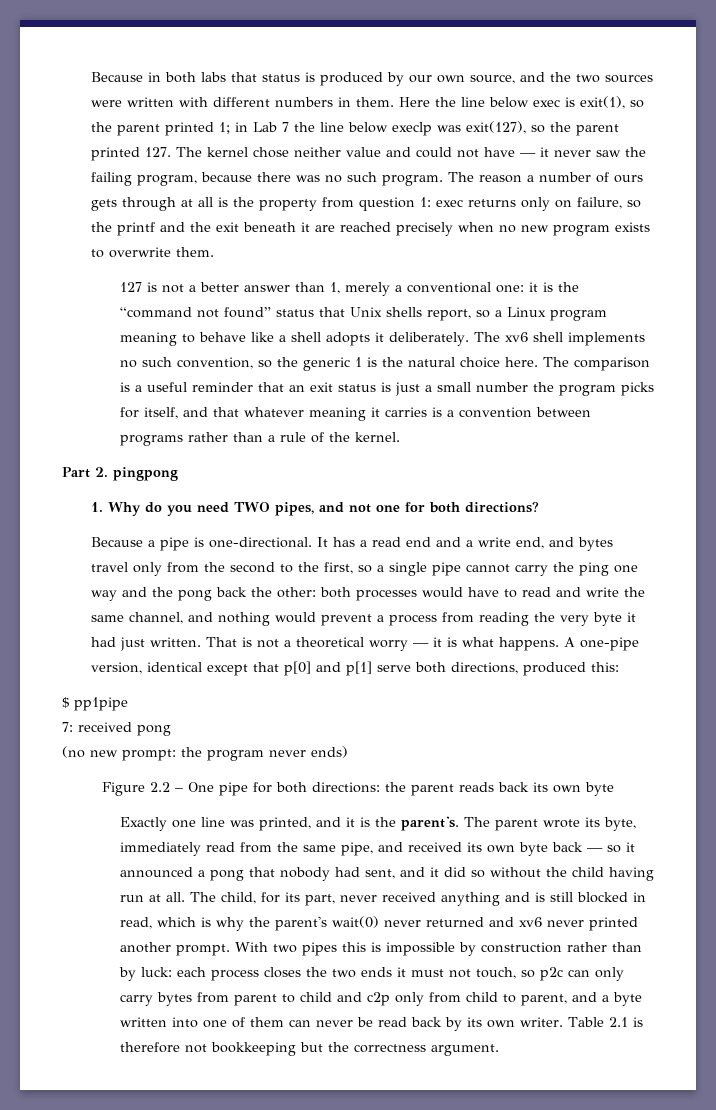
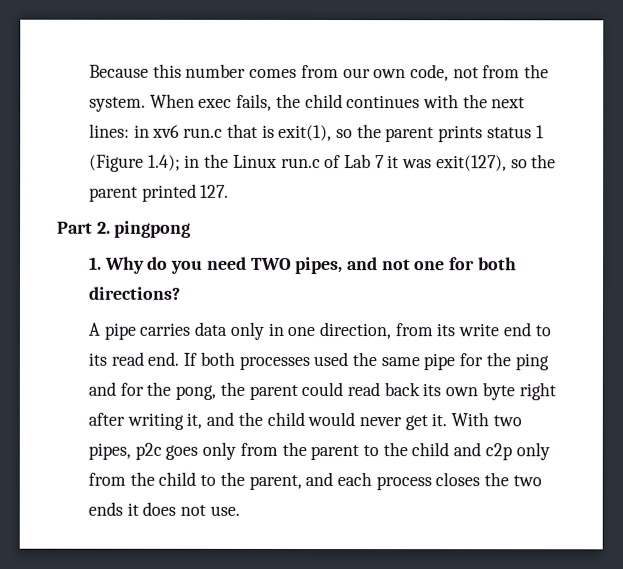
[90,72,653,86] [90,97,560,108] Because in both labs that status is produced by our own source, and the two sources were written with different numbers in them. Here the line below exec -> [88,63,550,82] [88,93,526,112] [88,123,258,138] Because this number comes from our own code, not from the system. When exec fails, the child continues with the next lines: in xv6 run.c that
[164,122,432,136] printed 1; in Lab 7 the line below execlp -> [438,125,544,143] [88,153,400,172] prints status 1 (Figure 1.4); in the Linux run.c of Lab 7 it
[175,147,646,158] [90,172,643,186] [90,197,641,211] [90,222,650,236] [90,247,214,258] [119,282,579,296] [119,307,607,321] [119,332,645,346] [119,357,650,371] [119,382,654,396] [119,407,591,421] [119,432,400,446] The kernel chose neither value and could not have — it never saw the failing program, because there was no such program. The reason a number of ours gets through at all is the property from question 1: exec returns only on failure, so the printf and the exit beneath it are reached precisely when no new program exists to overwrite them. // 127 is not a better answer than 1, merely a conventional one: it is the “command not found” status that Unix shells report, so a Linux program meaning to behave like a shell adopts it deliberately. The xv6 shell implements no such convention, so the generic 1 is the natural choice here. The comparison is a useful reminder that an exit status is just a small number the program picks for itself, and that whatever meaning it carries is a convention between programs rather than a rule of the kernel. -> (230, 191) none
[90,537,613,551] [90,562,638,576] [90,587,645,601] [90,612,636,626] [90,637,639,651] [90,661,619,676] [62,697,128,711] [62,722,171,736] [62,746,348,761] [102,782,614,796] [119,816,636,831] [119,842,635,856] [119,867,654,881] [119,892,646,906] [119,916,638,931] [119,942,642,956] [118,967,172,981] Because a pipe is one-directional. It has a read end and a write end, and bytes travel only from the second to the first, so a single pipe cannot carry the ping one way and the pong back the other: both processes would have to read and write the same channel, and nothing would prevent a process from reading the very byte it had just written. That is not a theoretical worry — it is what happens. A one-pipe version, identical except that p[0] and p[1] serve both directions, produced this: // $ pp1pipe // 7: received pong // (no new prompt: the program never ends) // Figure 2.2 – One pipe for both directions: the parent reads back its own byte // Exactly one line was printed, and it is the parent's. The parent wrote its byte, immediately read from the same pipe, and received its own byte back — so it announced a pong that nobody had sent, and it did so without the child having run at all. The child, for its part, never received anything and is still blocked in read, which is why the parent's wait(0) never returned and xv6 never printed another prompt. With two pipes this is impossible by construction rather than by luck: -> [87,321,551,340] [87,351,549,371] [87,381,556,401] [87,411,522,431] [87,441,550,461] [87,471,334,490] A pipe carries data only in one direction, from its write end to its read end. If both processes used the same pipe for the ping and for the pong, the parent could read back its own byte right after writing it, and the child would never get it. With two pipes, p2c goes only from the parent to the child and c2p only from the child to the parent, and
[410,967,624,981] [119,992,642,1006] [119,1017,643,1031] [119,1042,499,1056] must not touch, so p2c can only carry bytes from parent to child and c2p only from child to parent, and a byte written into one of them can never be read back by its own writer. Table 2.1 is therefore not bookkeeping but the correctness argument. -> [142,501,240,516] does not use.

